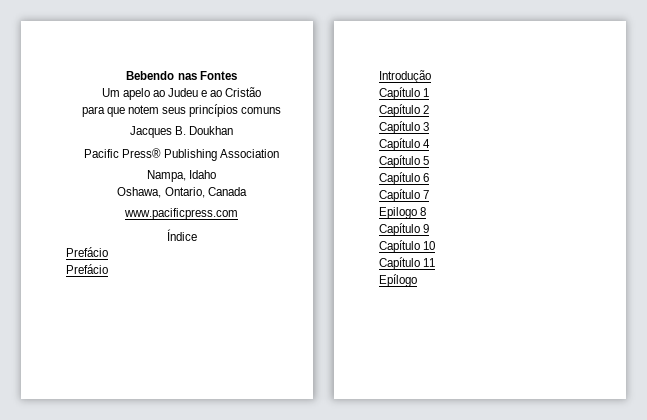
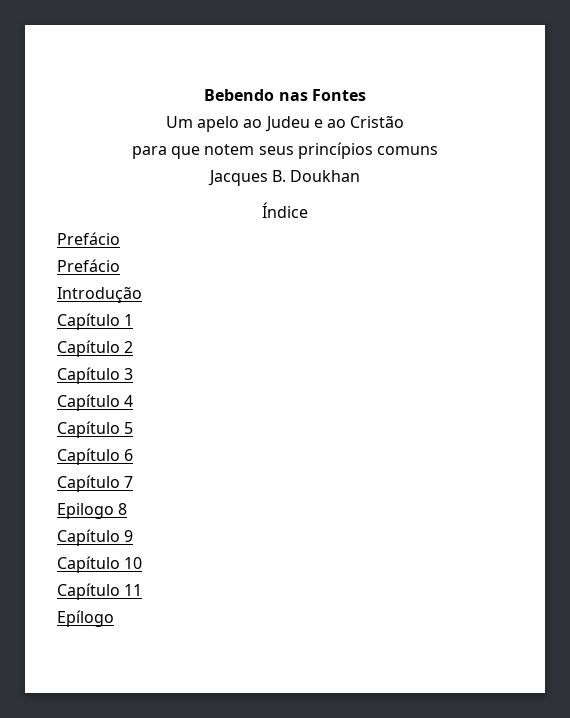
[84,148,279,161] [146,170,217,182] [117,187,247,198] [124,208,238,220] // Pacific Press® Publishing Association // Nampa, Idaho // Oshawa, Ontario, Canada // www.pacificpress.com -> (361, 176) none

